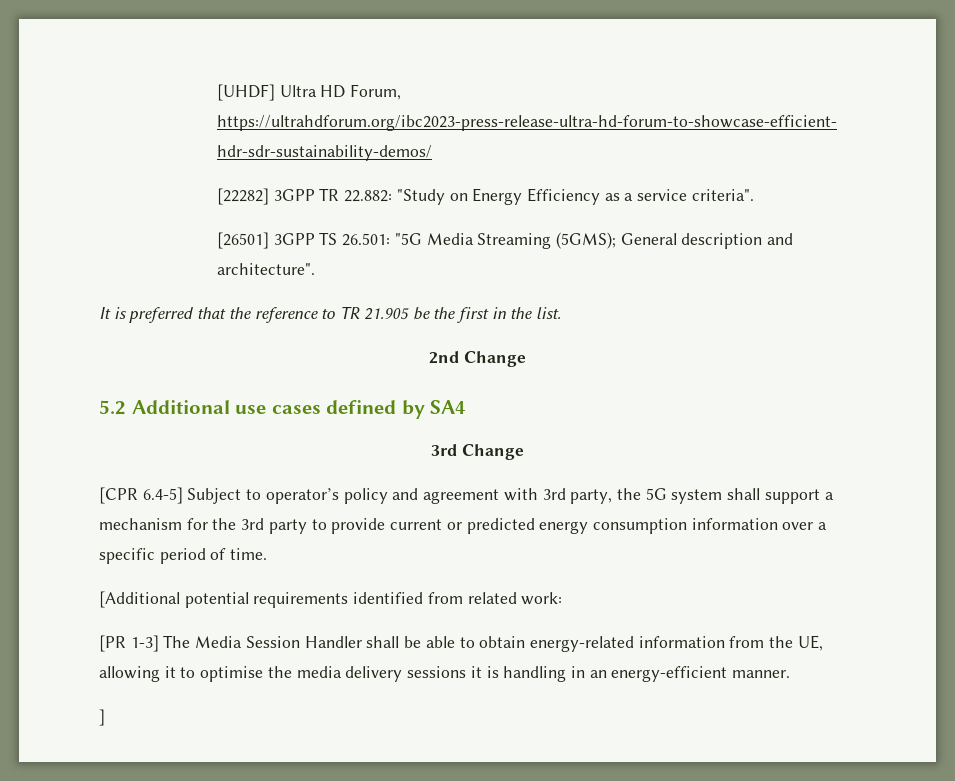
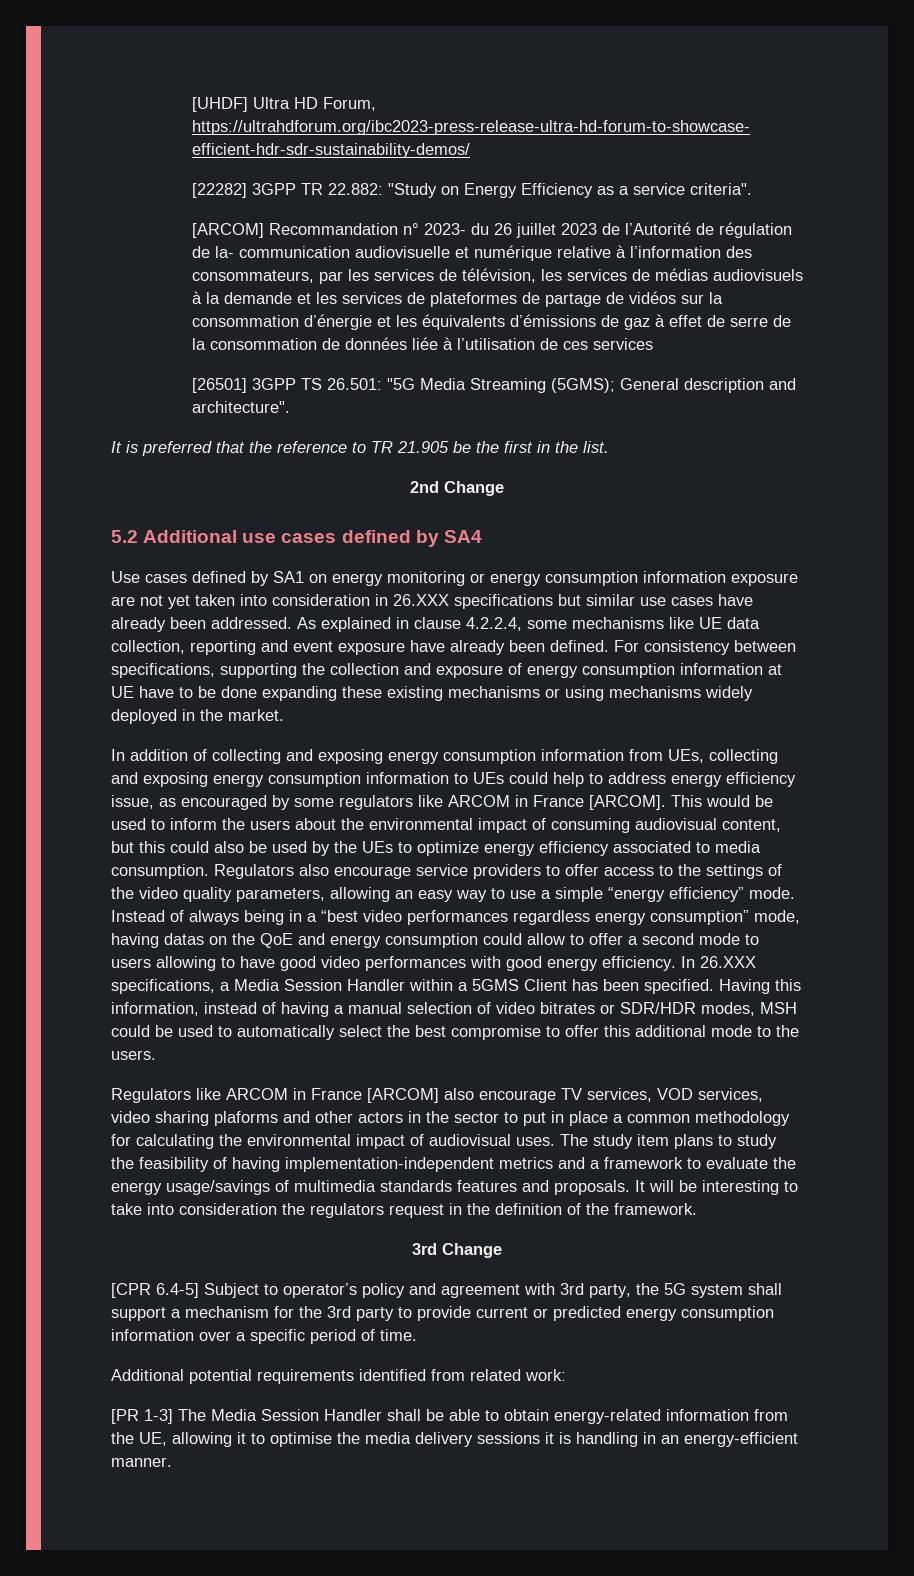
(754, 195) none -> [191,222,792,238] [191,245,752,261] [191,268,803,284] [191,291,723,307] [191,314,791,330] [191,337,653,350] // [ARCOM] Recommandation n° 2023- du 26 juillet 2023 de l’Autorité de régulation de la- communication audiovisuelle et numérique relative à l’information des consommateurs, par les services de télévision, les services de médias audiovisuels à la demande et les services de plateformes de partage de vidéos sur la consommation d’énergie et les équivalents d’émissions de gaz à effet de serre de la consommation de données liée à l’utilisation de ces services
(467, 407) none -> [111,571,798,586] [111,594,753,609] [111,617,760,632] [111,640,796,655] [111,663,782,678] [111,686,753,701] [111,709,284,724] [111,749,778,764] [111,772,796,787] [111,795,773,810] [111,818,781,833] [111,841,761,856] [111,864,782,879] [111,887,795,902] [111,910,800,925] [111,933,759,948] [111,956,756,971] [111,979,801,994] [111,1002,797,1017] [111,1025,799,1040] [111,1050,156,1060] [111,1088,763,1103] [111,1111,790,1126] [111,1134,777,1149] [111,1157,796,1172] [111,1180,798,1195] [111,1203,697,1218] // Use cases defined by SA1 on energy monitoring or energy consumption information exposure are not yet taken into consideration in 26.XXX specifications but similar use cases have already been addressed. As explained in clause 4.2.2.4, some mechanisms like UE data collection, reporting and event exposure have already been defined. For consistency between specifications, supporting the collection and exposure of energy consumption information at UE have to be done expanding these existing mechanisms or using mechanisms widely deployed in the market. // In addition of collecting and exposing energy consumption information from UEs, collecting and exposing energy consumption information to UEs could help to address energy efficiency issue, as encouraged by some regulators like ARCOM in France [ARCOM]. This would be used to inform the users about the environmental impact of consuming audiovisual content, but this could also be used by the UEs to optimize energy efficiency associated to media consumption. Regulators also encourage service providers to offer access to the settings of the video quality parameters, allowing an easy way to use a simple “energy efficiency” mode. Instead of always being in a “best video performances regardless energy consumption” mode, having datas on the QoE and energy consumption could allow to offer a second mode to users allowing to have good video performances with good energy efficiency. In 26.XXX specifications, a Media Session Handler within a 5GMS Client has been specified. Having this information, instead of having a manual selection of video bitrates or SDR/HDR modes, MSH could be used to automatically select the best compromise to offer this additional mode to the users. // Regulators like ARCOM in France [ARCOM] also encourage TV services, VOD services, video sharing plaforms and other actors in the sector to put in place a common methodology for calculating the environmental impact of audiovisual uses. The study item plans to study the feasibility of having implementation-independent metrics and a framework to evaluate the energy usage/savings of multimedia standards features and proposals. It will be interesting to take into consideration the regulators request in the definition of the framework.
[99,591,180,608] [Additional -> [111,1369,184,1381] Additional
[99,709,105,726] // ] -> (172, 1462) none

